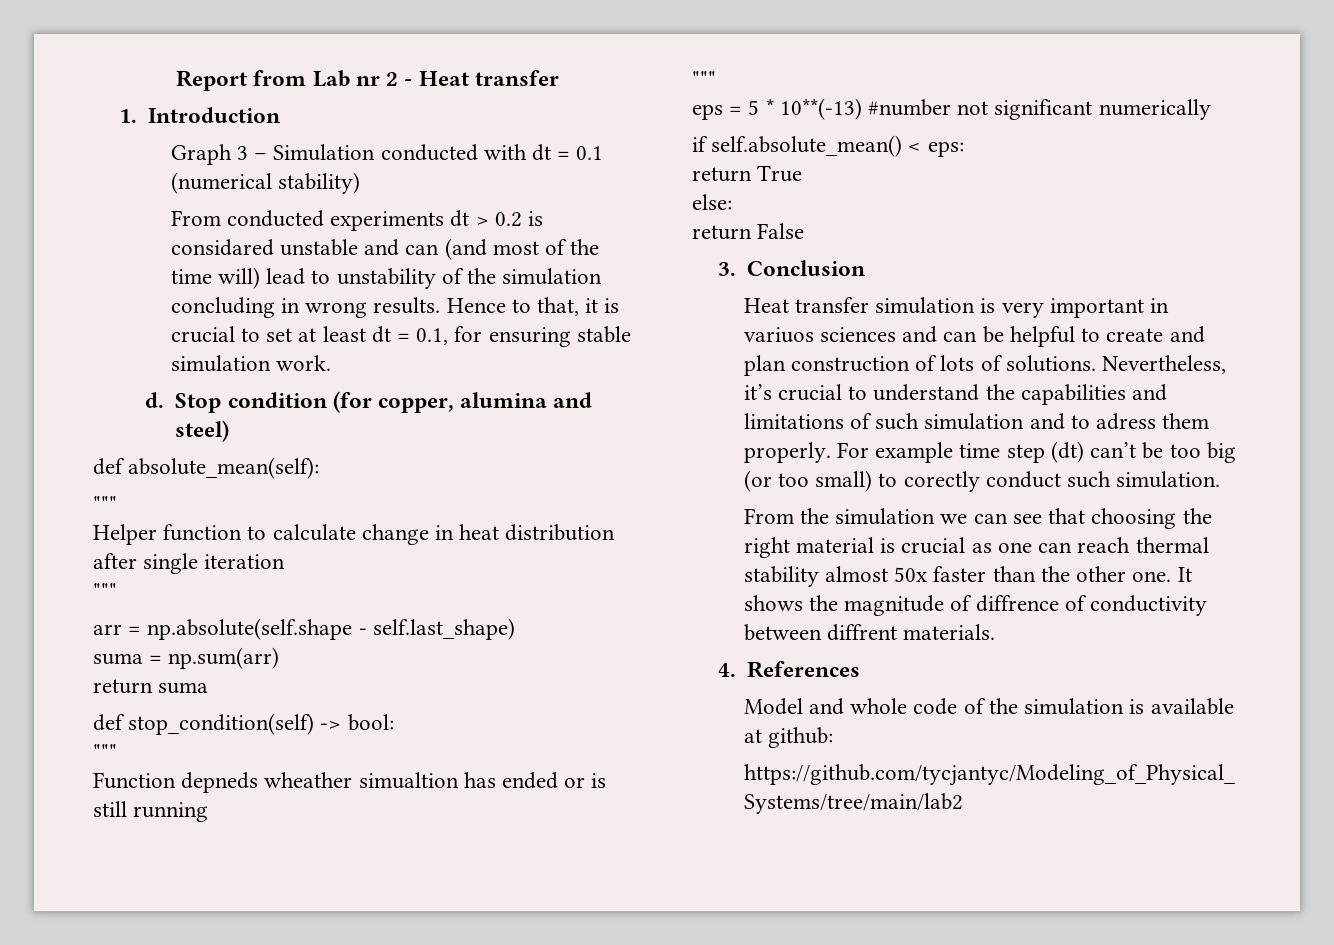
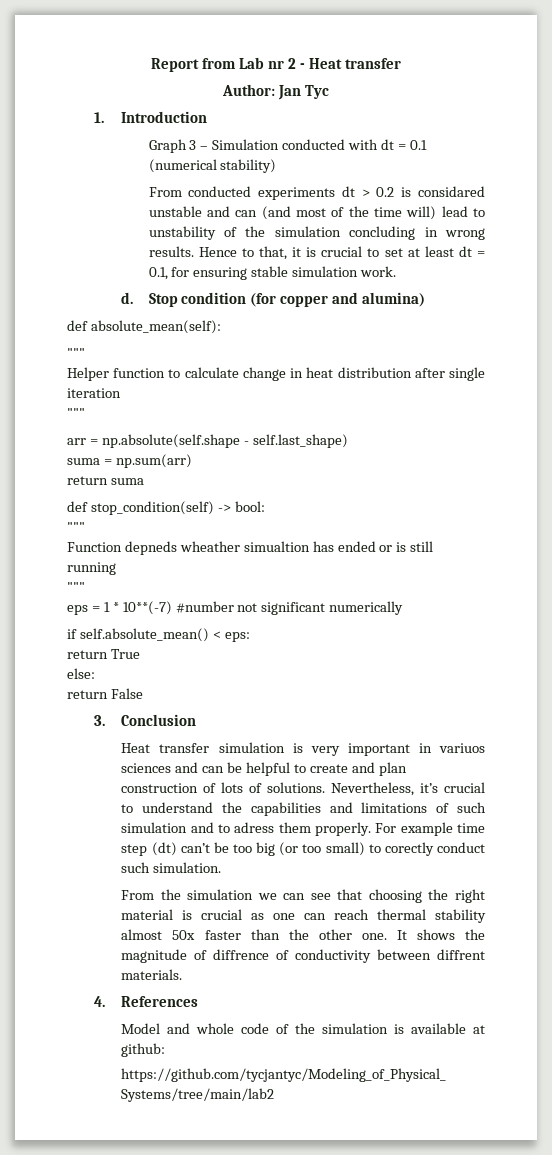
(559, 78) none -> [222,84,329,100] // Author: Jan Tyc
[377,392,593,413] [175,420,230,442] copper, alumina and steel) -> [280,292,426,307] copper and alumina)
[748,98,862,120] 5 * 10**(-13) -> [103,601,172,615] 1 * 10**(-7)

